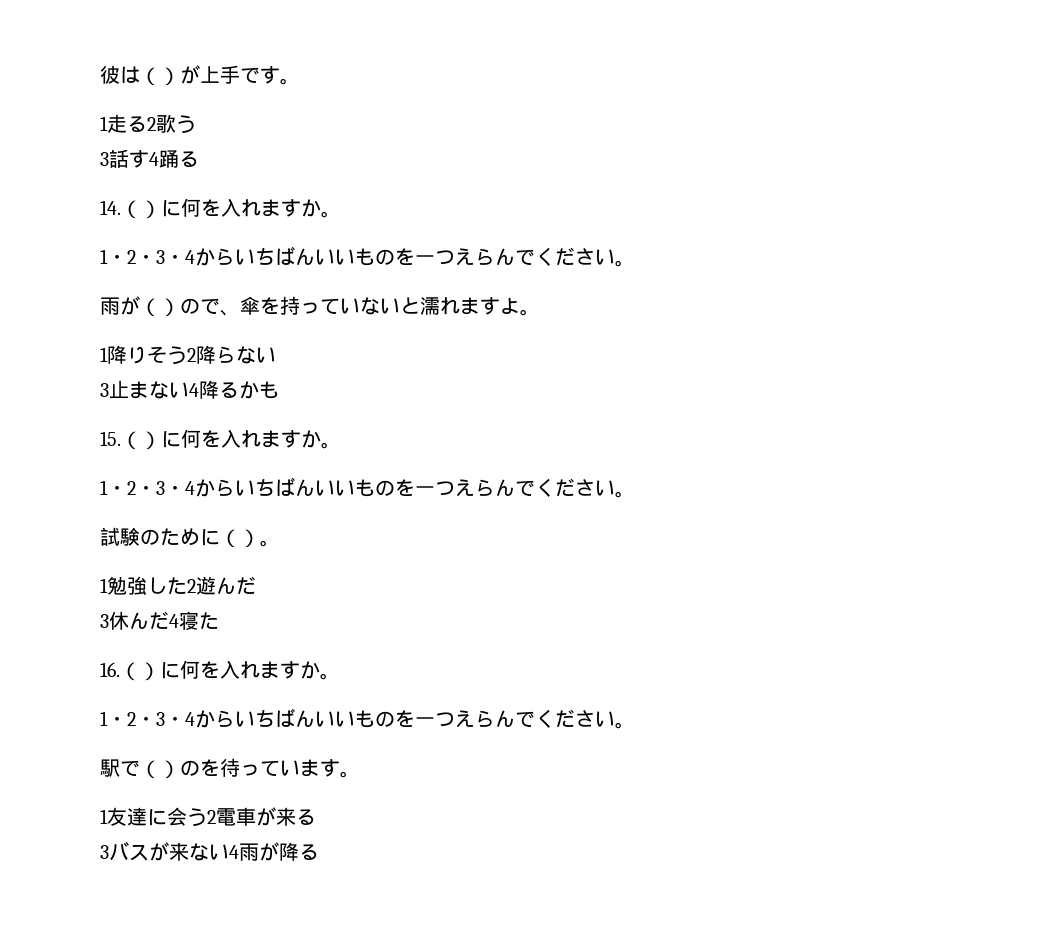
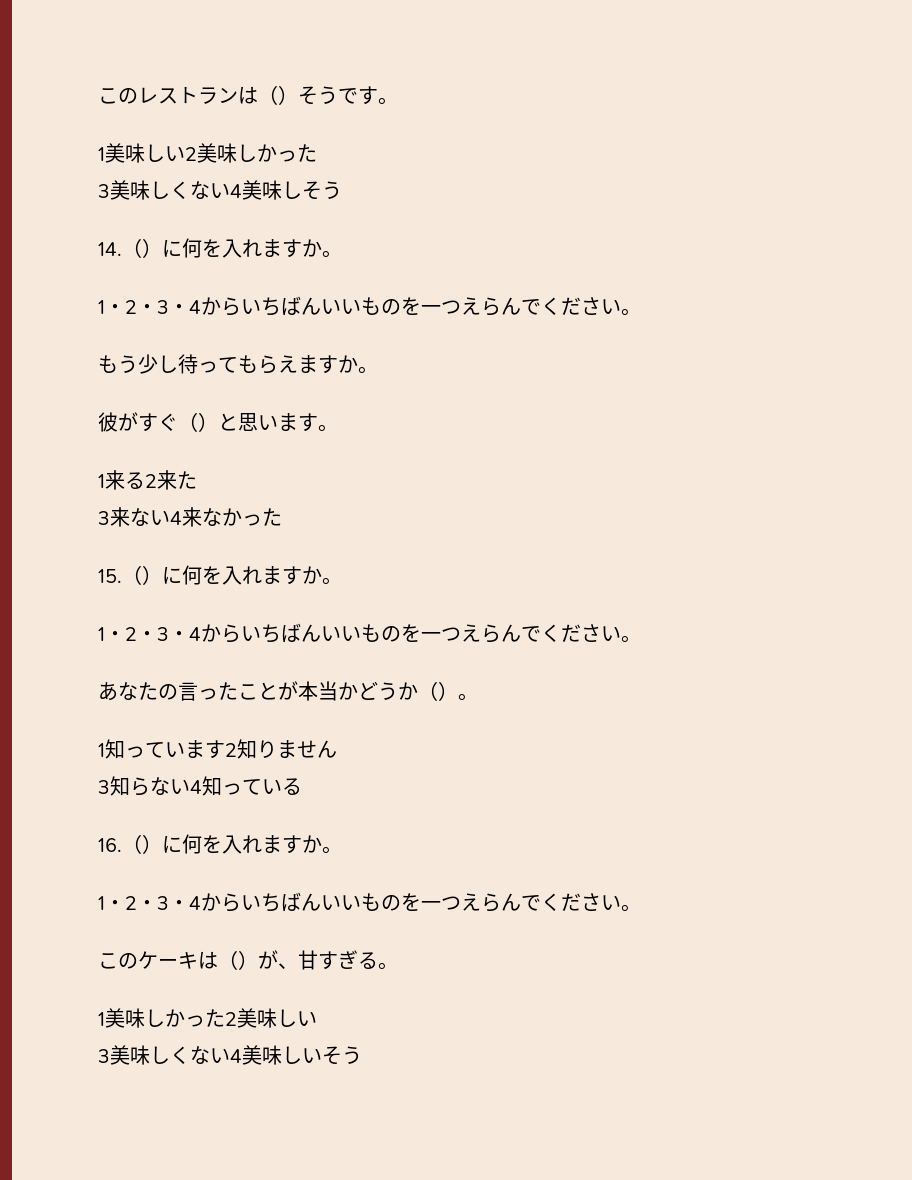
[100,65,300,86] [100,114,196,134] [100,149,199,168] 彼は（）が上手です。 // 1走る2歌う // 3話す4踊る -> [98,85,398,105] [98,143,317,163] [98,180,342,200] このレストランは（）そうです。 // 1美味しい2美味しかった // 3美味しくない4美味しそう
[100,296,540,317] [100,345,276,365] [100,380,279,399] 雨が（）ので、傘を持っていないと濡れますよ。 // 1降りそう2降らない // 3止まない4降るかも -> [98,354,378,374] [98,412,338,432] [98,470,197,490] [98,507,282,527] もう少し待ってもらえますか。 // 彼がすぐ（）と思います。 // 1来る2来た // 3来ない4来なかった
[100,527,280,548] [100,576,256,596] [100,611,219,630] 試験のために（）。 // 1勉強した2遊んだ // 3休んだ4寝た -> [98,681,478,701] [98,739,337,759] [98,776,302,796] あなたの言ったことが本当かどうか（）。 // 1知っています2知りません // 3知らない4知っている
[100,758,360,779] [100,807,316,827] [100,841,319,861] 駅で（）のを待っています。 // 1友達に会う2電車が来る // 3バスが来ない4雨が降る -> [98,950,398,970] [98,1008,317,1028] [98,1045,362,1065] このケーキは（）が、甘すぎる。 // 1美味しかった2美味しい // 3美味しくない4美味しいそう

